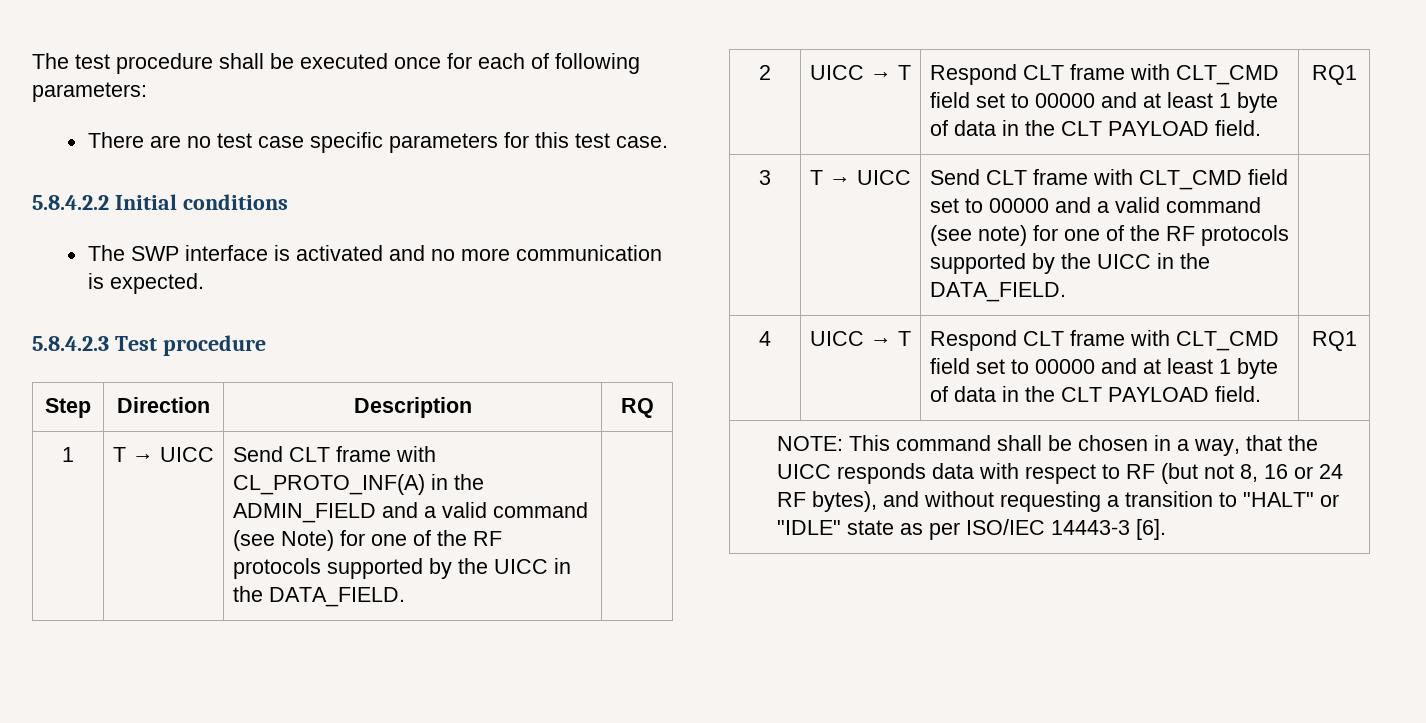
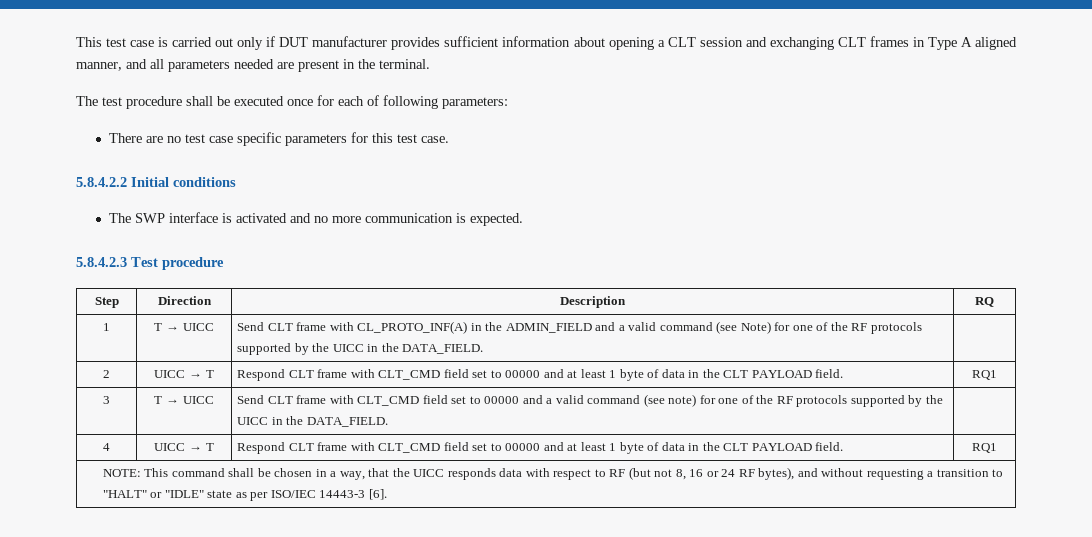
(32, 61) none -> [76,36,1017,50] [76,59,430,72] This test case is carried out only if DUT manufacturer provides sufficient information about opening a CLT session and exchanging CLT frames in Type A aligned manner, and all parameters needed are present in the terminal. //

